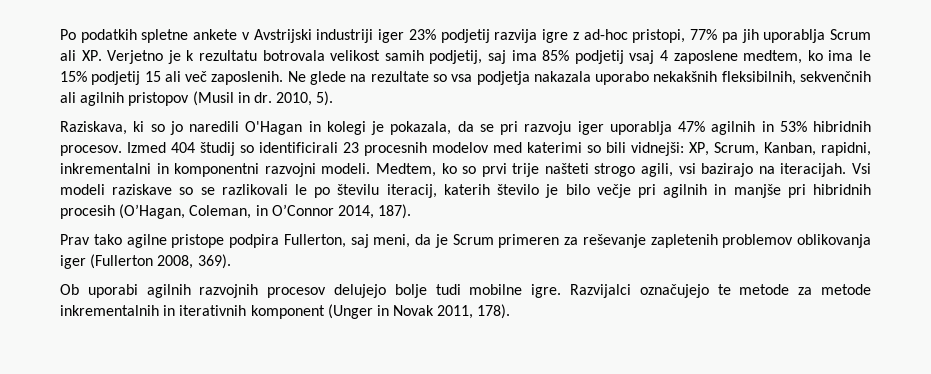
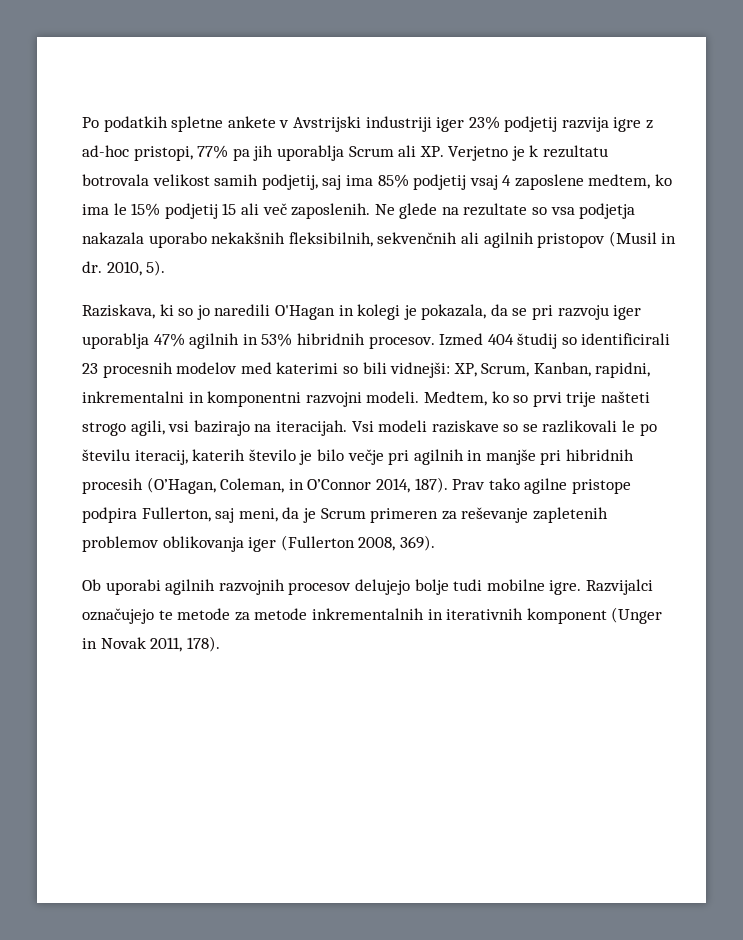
(412, 211) // -> (448, 485) none

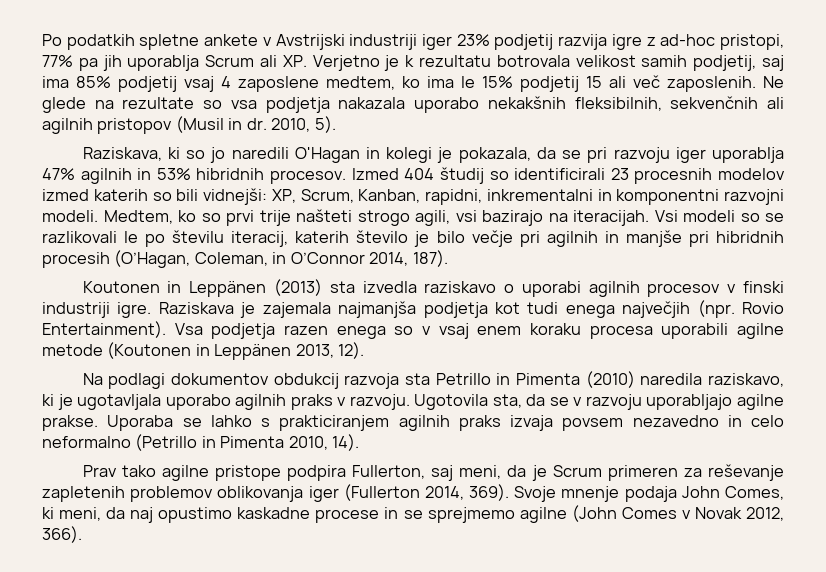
[240,362,339,374] med katerimi -> [42,189,148,201] izmed katerih
[431,420,499,433] raziskave -> (735, 216) none
(448, 485) none -> [82,279,784,297] [42,300,784,318] [42,321,784,339] [42,342,365,360] [82,371,784,389] [42,394,784,410] [42,415,784,431] [42,434,360,451] // Koutonen in Leppänen (2013) sta izvedla raziskavo o uporabi agilnih procesov v finski industriji igre. Raziskava je zajemala najmanjša podjetja kot tudi enega največjih (npr. Rovio Entertainment). Vsa podjetja razen enega so v vsaj enem koraku procesa uporabili agilne metode (Koutonen in Leppänen 2013, 12). // Na podlagi dokumentov obdukcij razvoja sta Petrillo in Pimenta (2010) naredila raziskavo, ki je ugotavljala uporabo agilnih praks v razvoju. Ugotovila sta, da se v razvoju uporabljajo agilne prakse. Uporaba se lahko s prakticiranjem agilnih praks izvaja povsem nezavedno in celo neformalno (Petrillo in Pimenta 2010, 14). //
[358,537,396,551] 2008, -> [424,486,464,500] 2014,
[82,579,653,595] [82,607,663,624] [82,636,220,652] // Ob uporabi agilnih razvojnih procesov delujejo bolje tudi mobilne igre. Razvijalci označujejo te metode za metode inkrementalnih in iterativnih komponent (Unger in Novak 2011, 178). -> [514,486,784,502] [42,505,785,523] [42,526,82,543] Svoje mnenje podaja John Comes, ki meni, da naj opustimo kaskadne procese in se sprejmemo agilne (John Comes v Novak 2012, 366).

